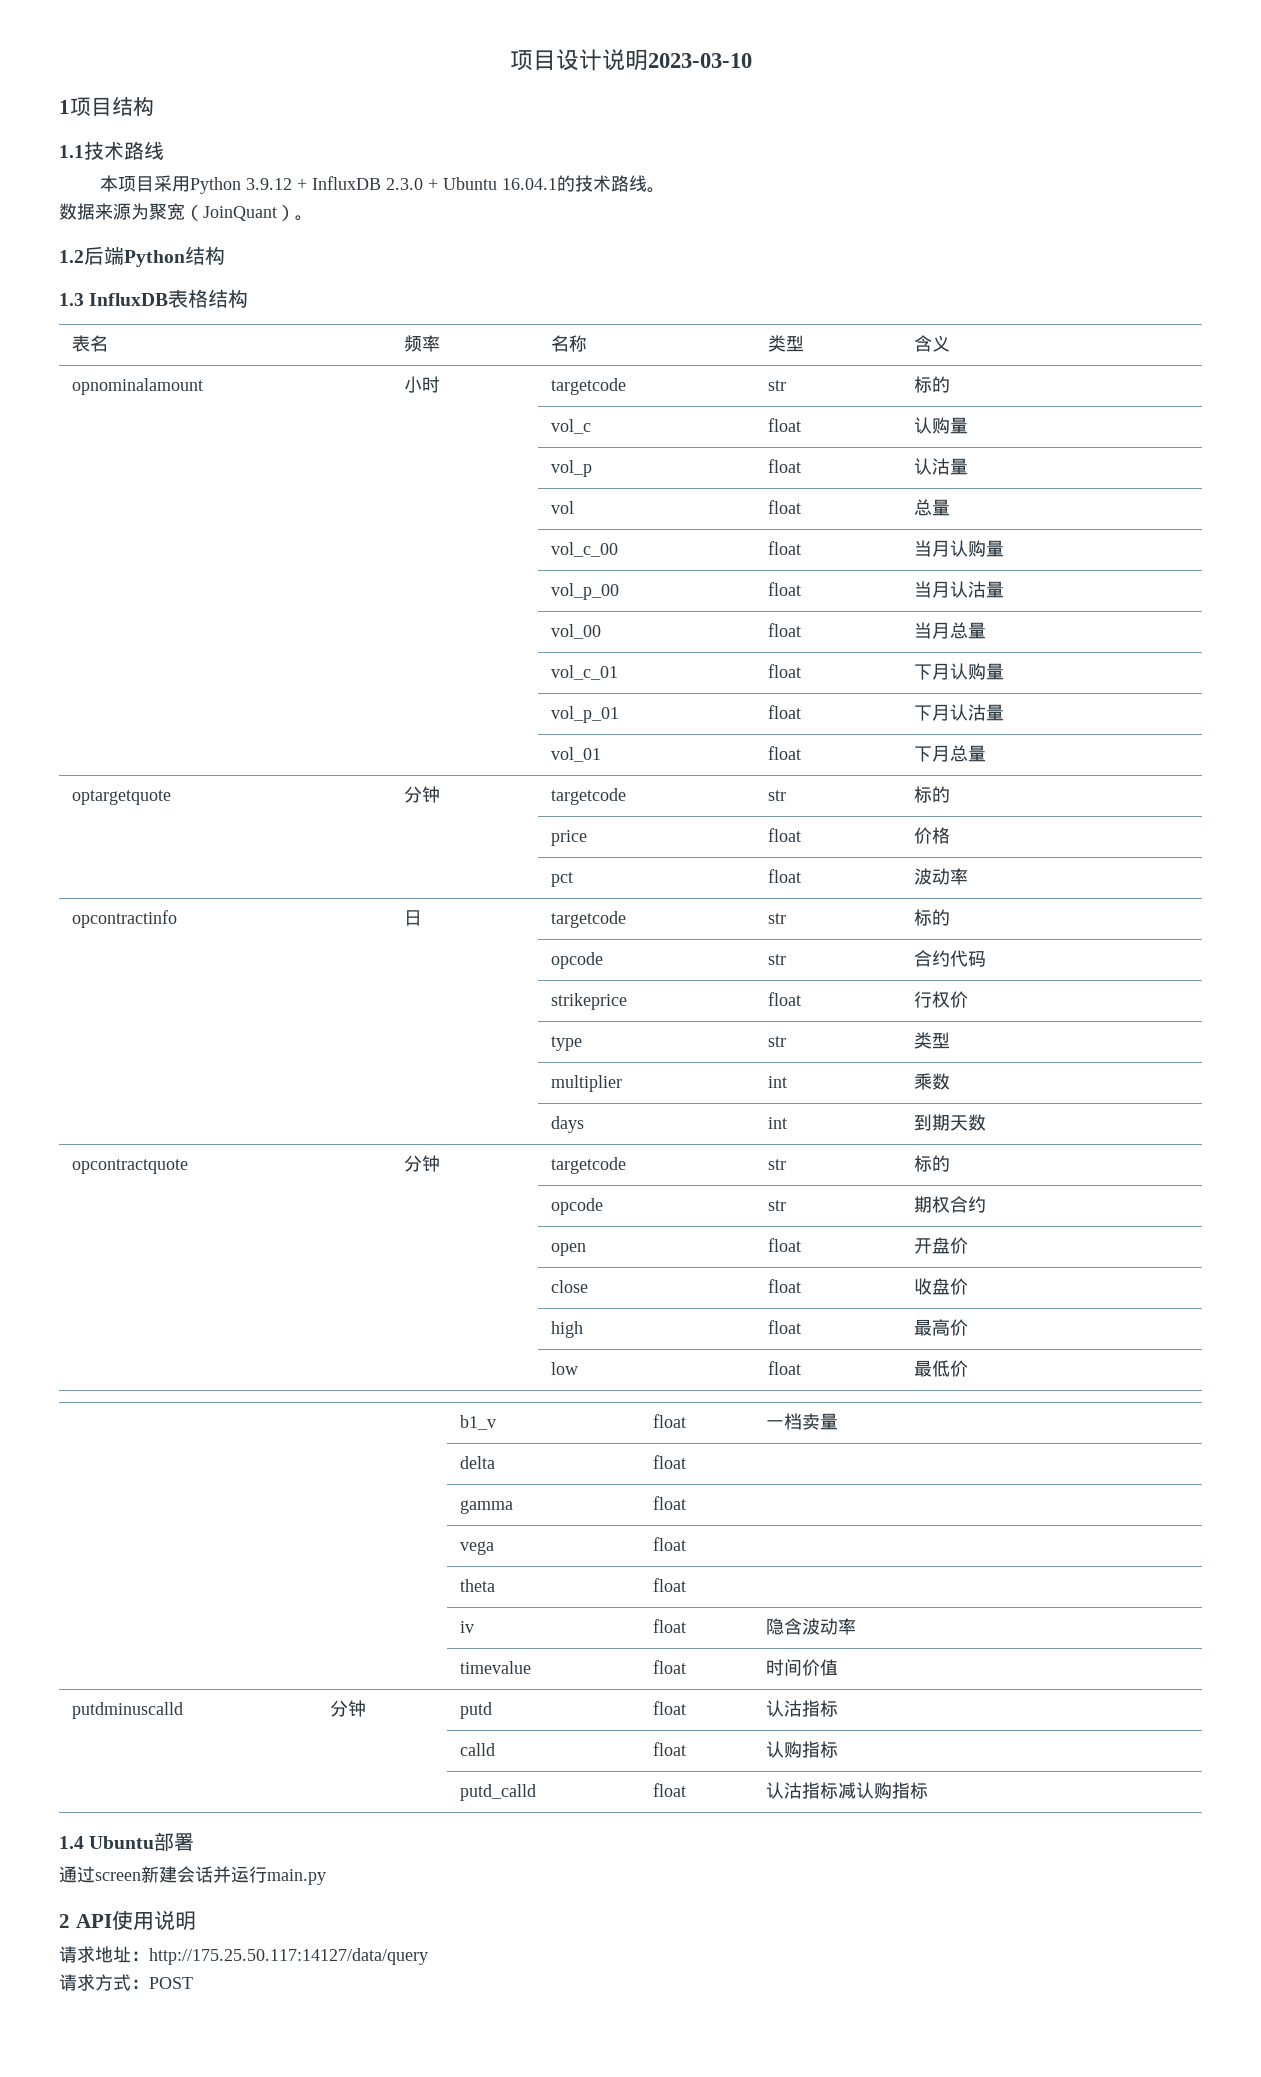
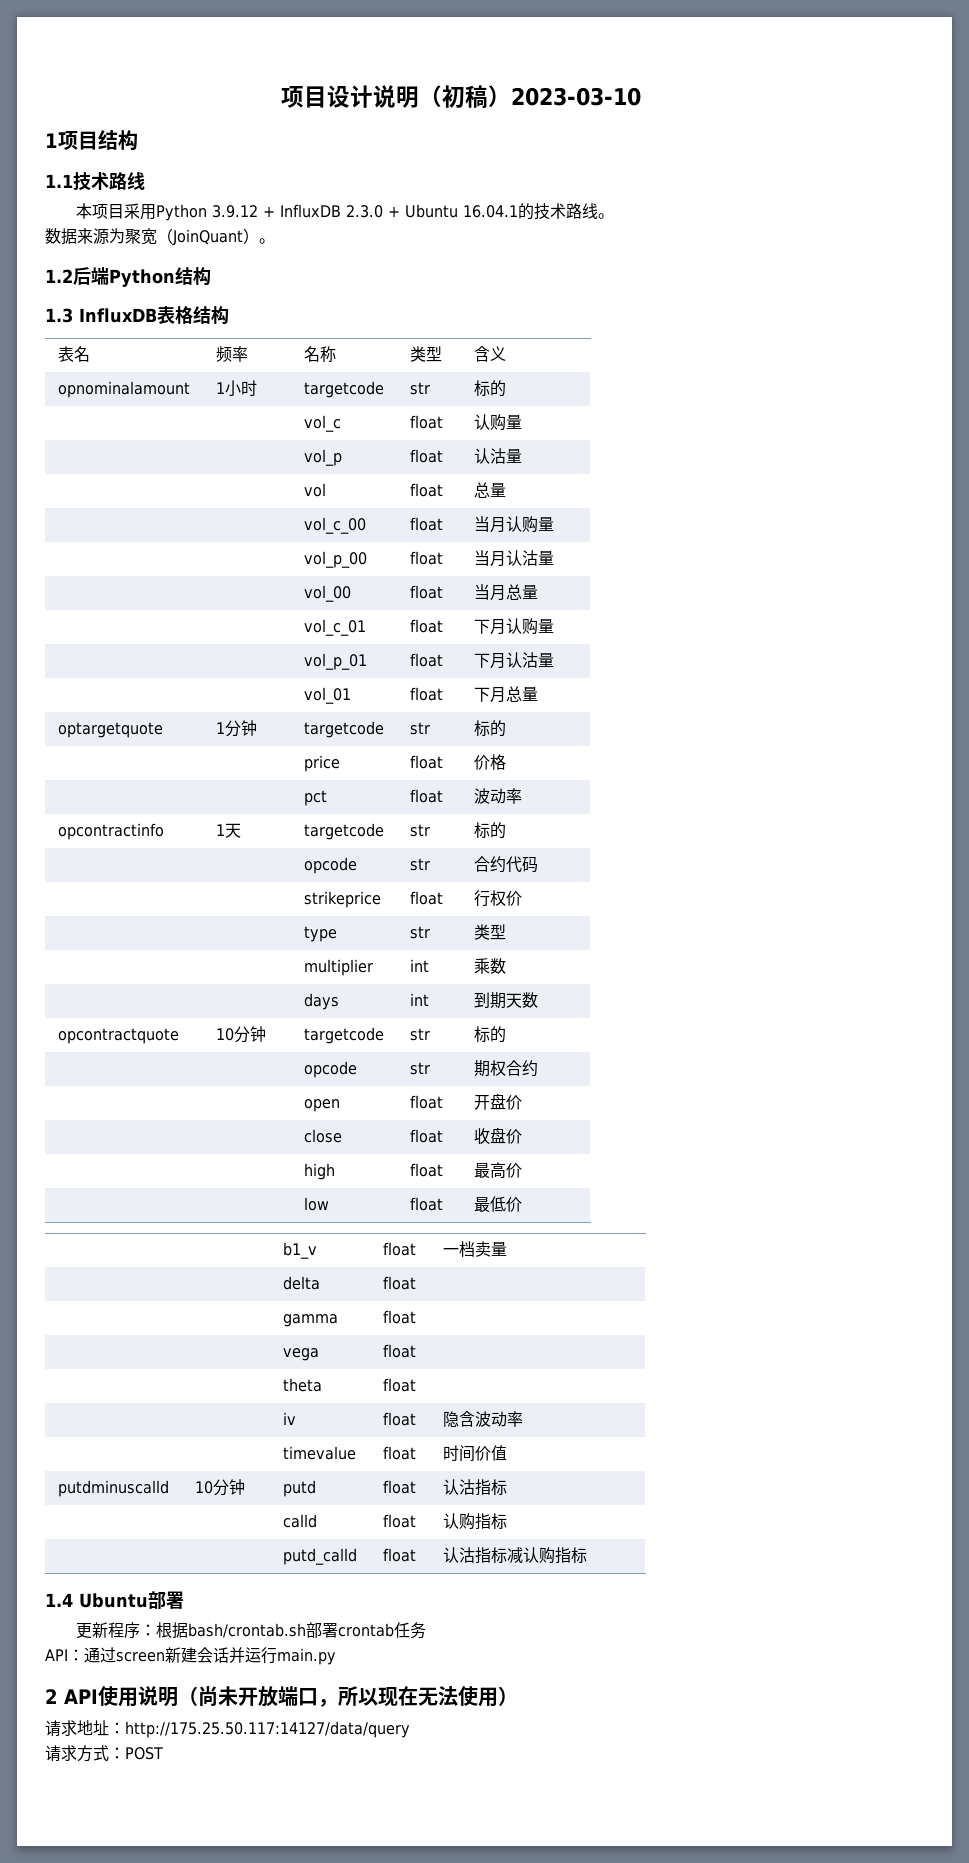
(648, 60) none -> [418,85,511,108] （初稿）
(204, 386) none -> [215,382,225,394] 1
(172, 797) none -> [215,722,225,734] 1
[404,910,423,926] 日 -> [215,823,241,838] 1天
(189, 1166) none -> [215,1028,234,1041] 10
(184, 1710) none -> [194,1481,213,1494] 10
(195, 1842) none -> [76,1622,427,1639] [45,1649,84,1661] 更新程序：根据bash/crontab.sh部署crontab任务 // API：
(196, 1920) none -> [178,1686,518,1707] （尚未开放端口，所以现在无法使用）

